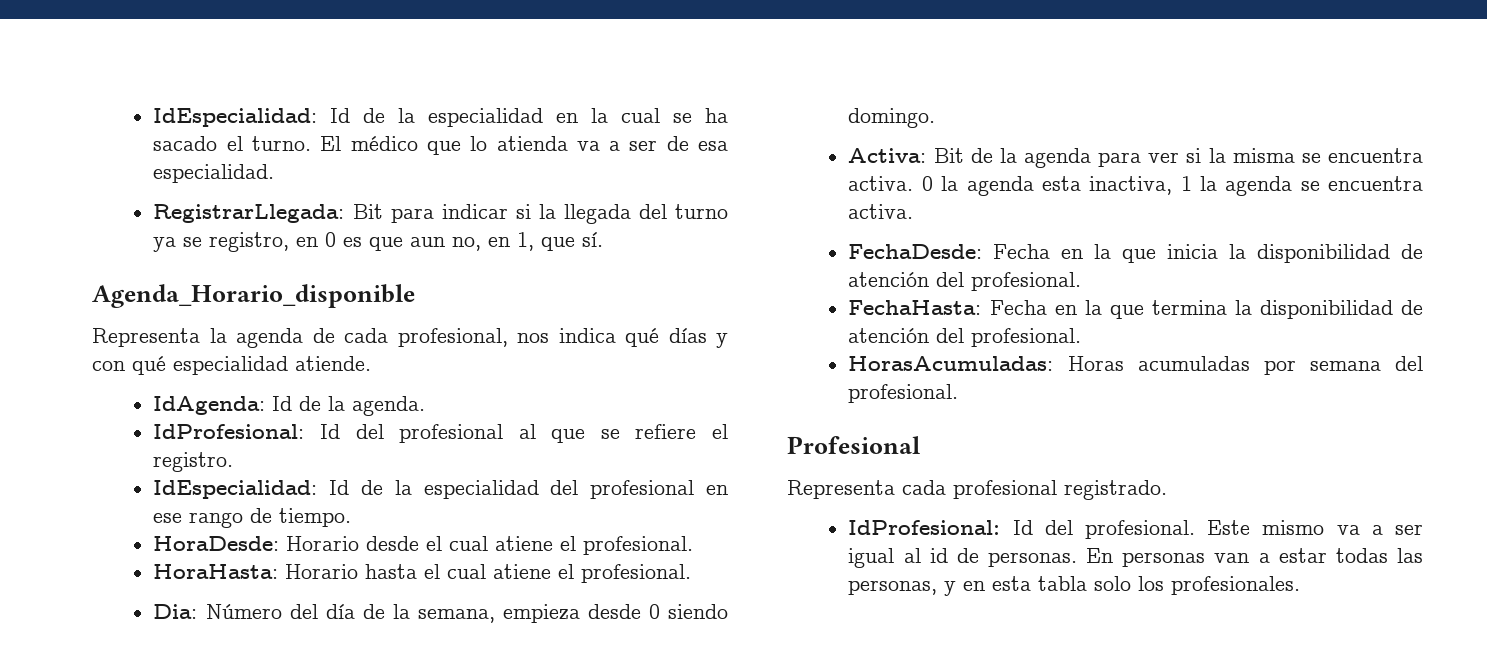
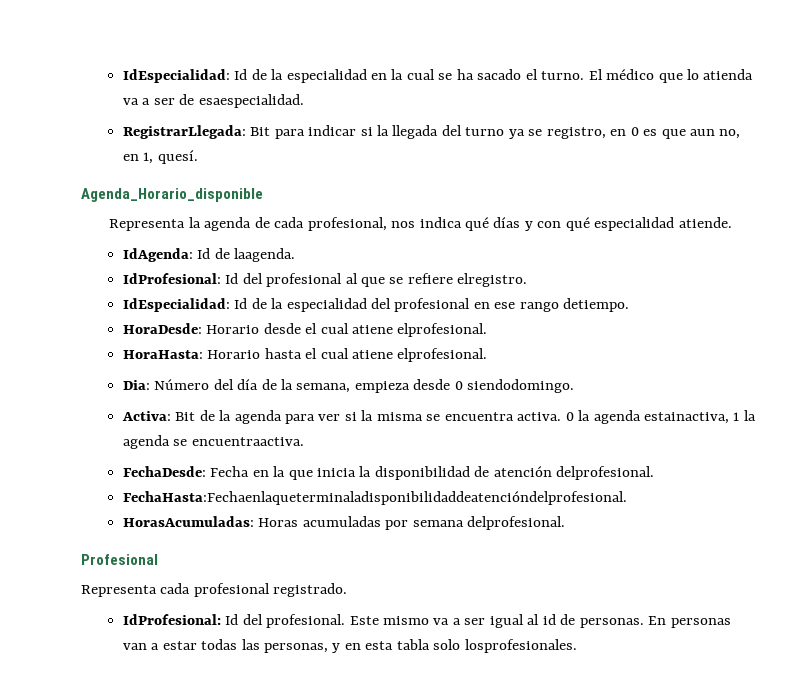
[697,141,728,151] [153,164,275,183] esa especialidad. -> [198,94,304,108] esaespecialidad.
[541,232,604,251] que sí. -> [157,150,198,164] quesí.
[328,396,426,416] la agenda. -> [234,248,296,262] laagenda.
[712,424,729,439] [153,452,234,472] el registro. -> [457,273,528,287] elregistro.
[250,508,352,527] de tiempo. -> [563,298,630,312] detiempo.
[560,536,694,555] el profesional. -> [397,323,488,337] elprofesional.
[558,564,692,583] el profesional. -> [397,348,488,362] elprofesional.
[668,604,728,619] [848,108,936,128] siendo domingo. -> [467,379,575,393] siendodomingo.
[1041,176,1173,195] esta inactiva, -> [643,412,729,424] estainactiva,
[1328,176,1423,191] [848,204,914,219] encuentra activa. -> [191,437,304,446] encuentraactiva.
[936,272,1082,291] [848,300,1424,319] [848,328,1082,347] del profesional. // FechaHasta: Fecha en la que termina la disponibilidad de atención del profesional. -> [556,466,655,480] [122,491,627,505] delprofesional. // FechaHasta:Fechaenlaqueterminaladisponibilidaddeatencióndelprofesional.
[1395,356,1423,371] [848,384,959,403] del profesional. -> [466,516,565,530] delprofesional.
[1138,576,1301,595] los profesionales. -> [464,639,577,653] losprofesionales.

